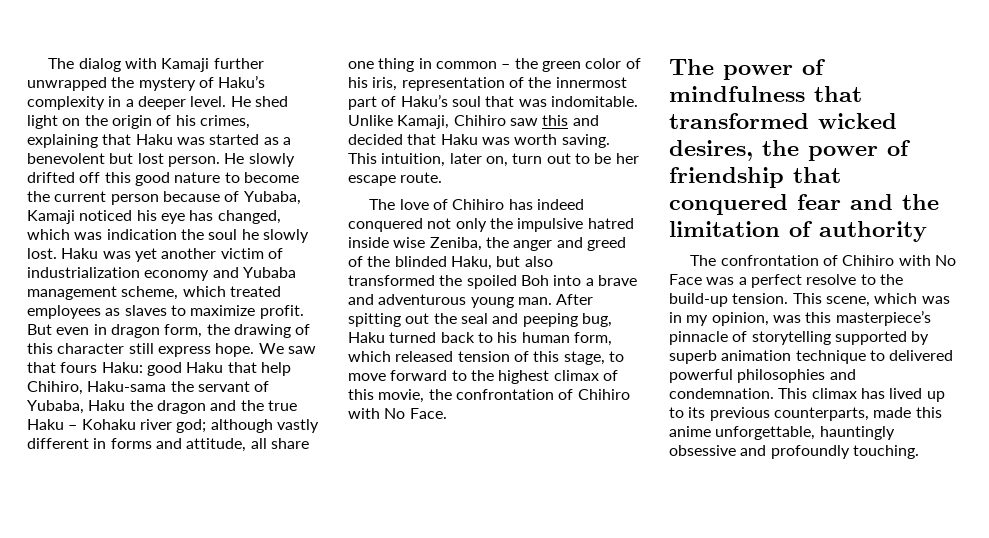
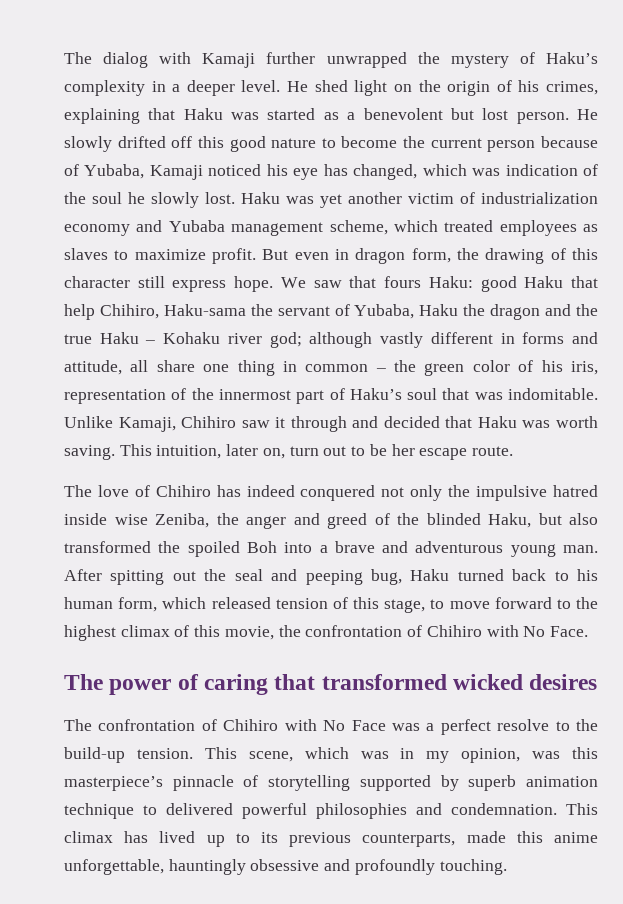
(177, 234) none -> [583,164,598,176] of
[542,115,569,126] this -> [275,416,347,432] it through
[669,86,805,102] mindfulness -> [204,674,269,695] caring
[669,140,911,161] [669,167,841,188] [669,194,939,215] [669,221,927,242] desires, the power of friendship that conquered fear and the limitation of authority -> [529,674,598,690] desires

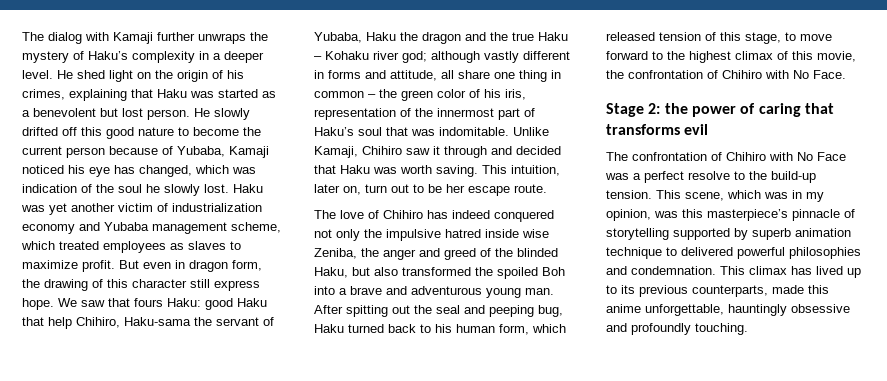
[326,52,407,68] unwrapped -> [198,33,246,44] unwraps
[64,674,103,690] The -> [606,103,688,117] Stage 2: the
[321,674,598,690] transformed wicked desires -> [606,124,709,135] transforms evil

